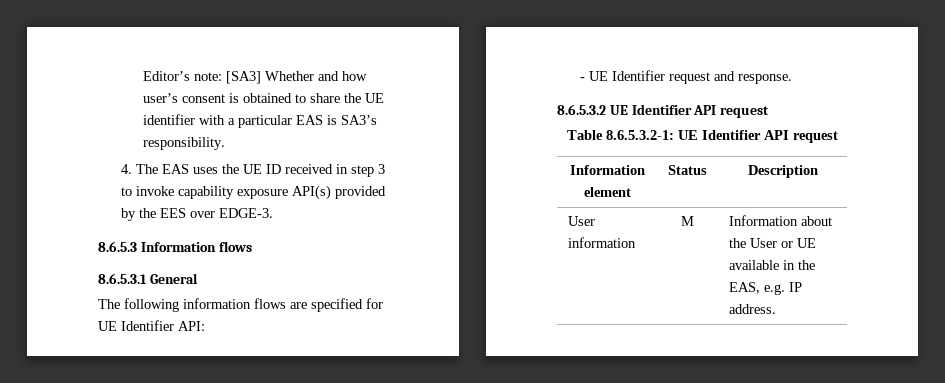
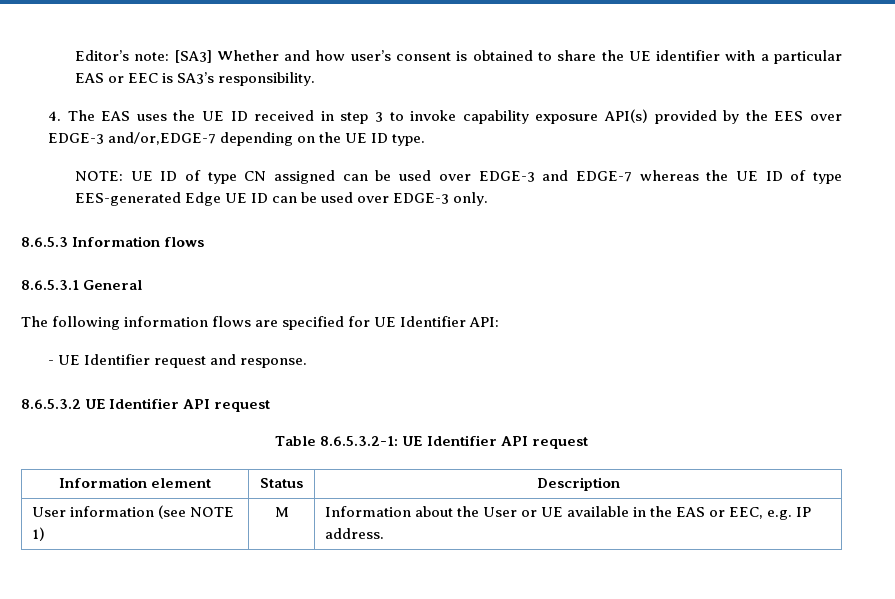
(324, 120) none -> [108,73,159,83] or EEC
[218,208,273,218] EDGE-3. -> [47,132,426,146] [74,170,843,184] [74,192,489,206] EDGE-3 and/or,EDGE-7 depending on the UE ID type. // NOTE: UE ID of type CN assigned can be used over EDGE-3 and EDGE-7 whereas the UE ID of type EES-generated Edge UE ID can be used over EDGE-3 only.
(636, 242) none -> [157,505,234,519] [31,527,45,541] (see NOTE 1)
[728,282,760,294] EAS, -> [676,507,764,519] EAS or EEC,

